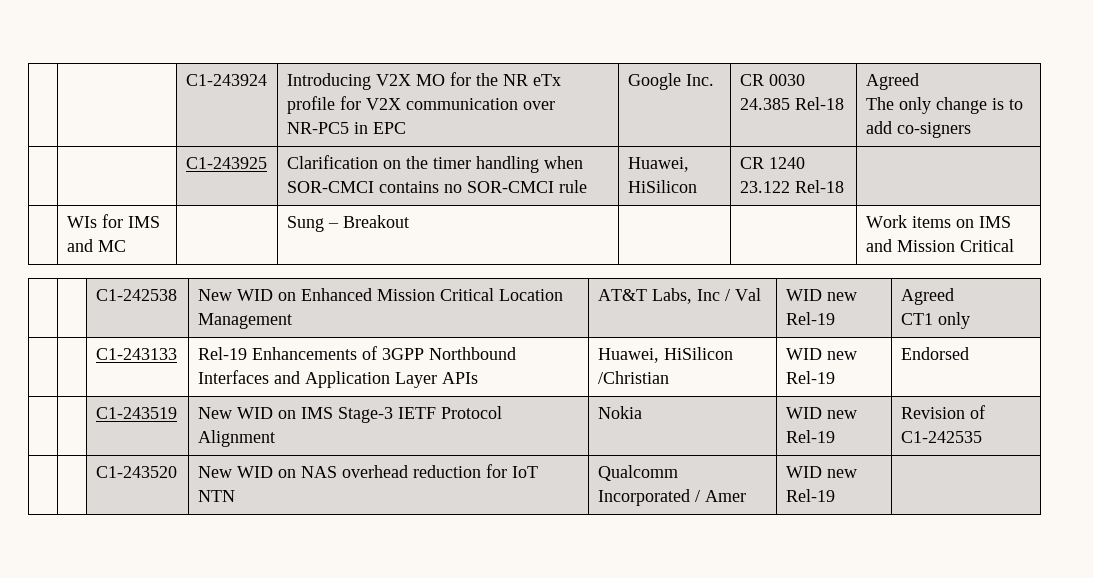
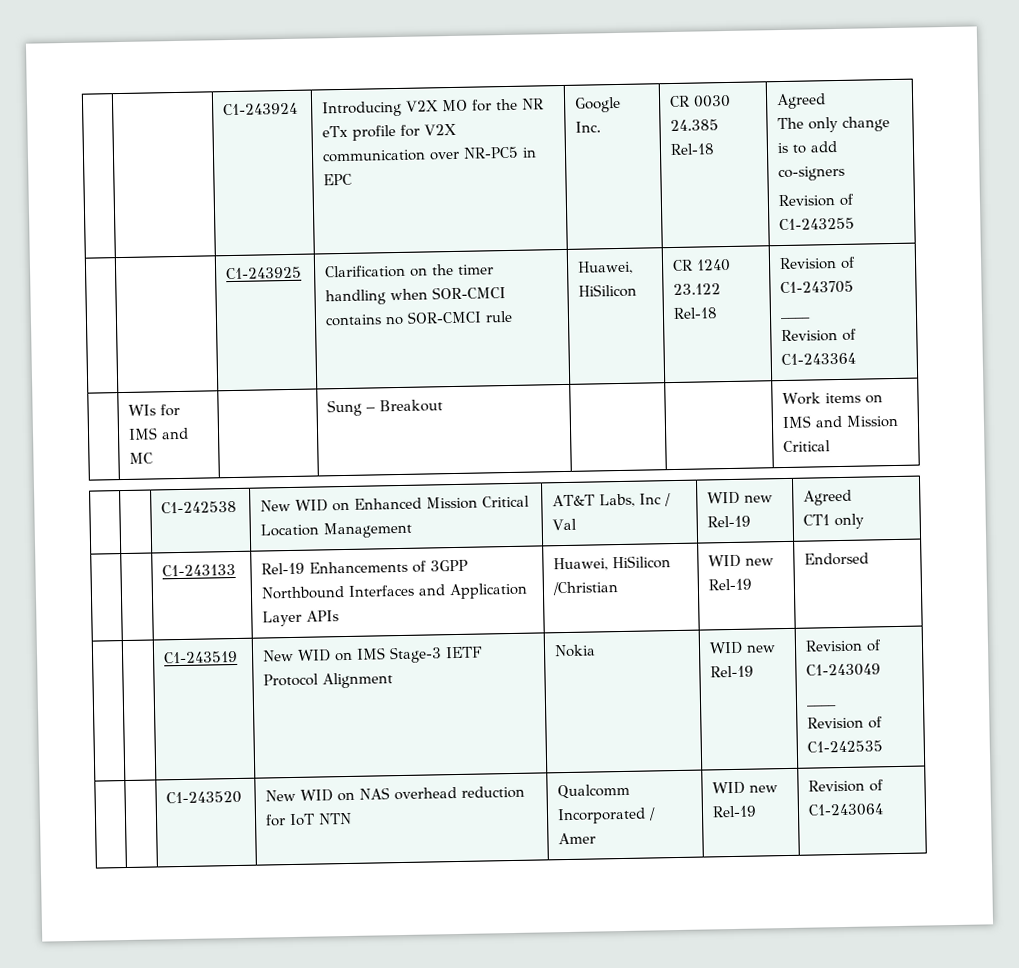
(971, 130) none -> [778,193,856,208] [779,217,856,231] // Revision of C1-243255
(844, 186) none -> [779,256,857,271] [780,280,855,295] [781,316,812,320] [781,328,858,343] [781,352,857,366] Revision of C1-243705 // ____ // Revision of C1-243364
(985, 412) none -> [806,663,882,677] [807,704,838,707] [807,716,884,730] C1-243049 // ____ // Revision of
(835, 495) none -> [808,779,885,793] [808,803,885,817] Revision of C1-243064

